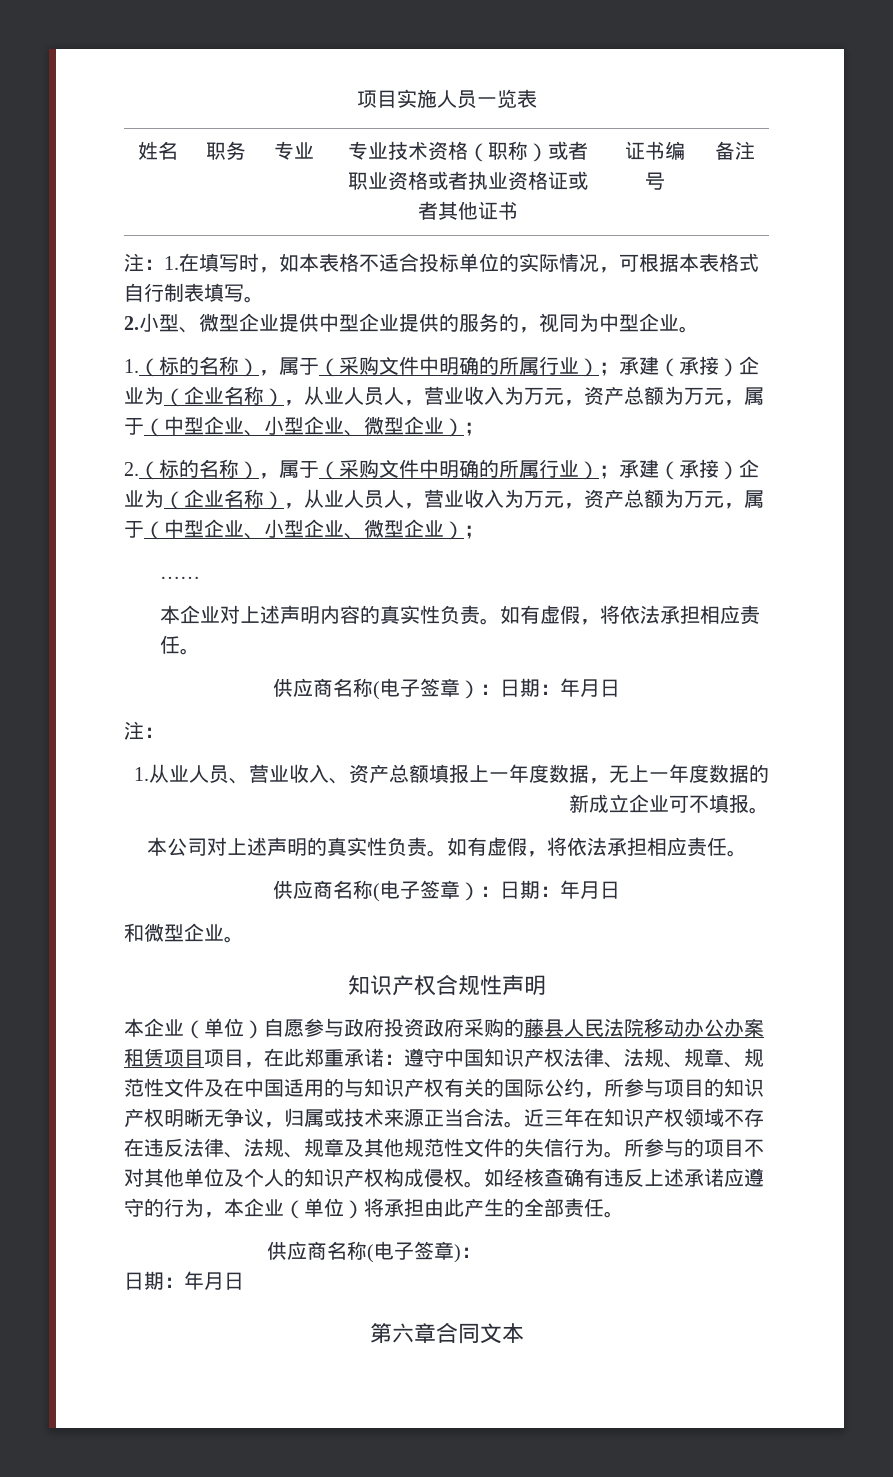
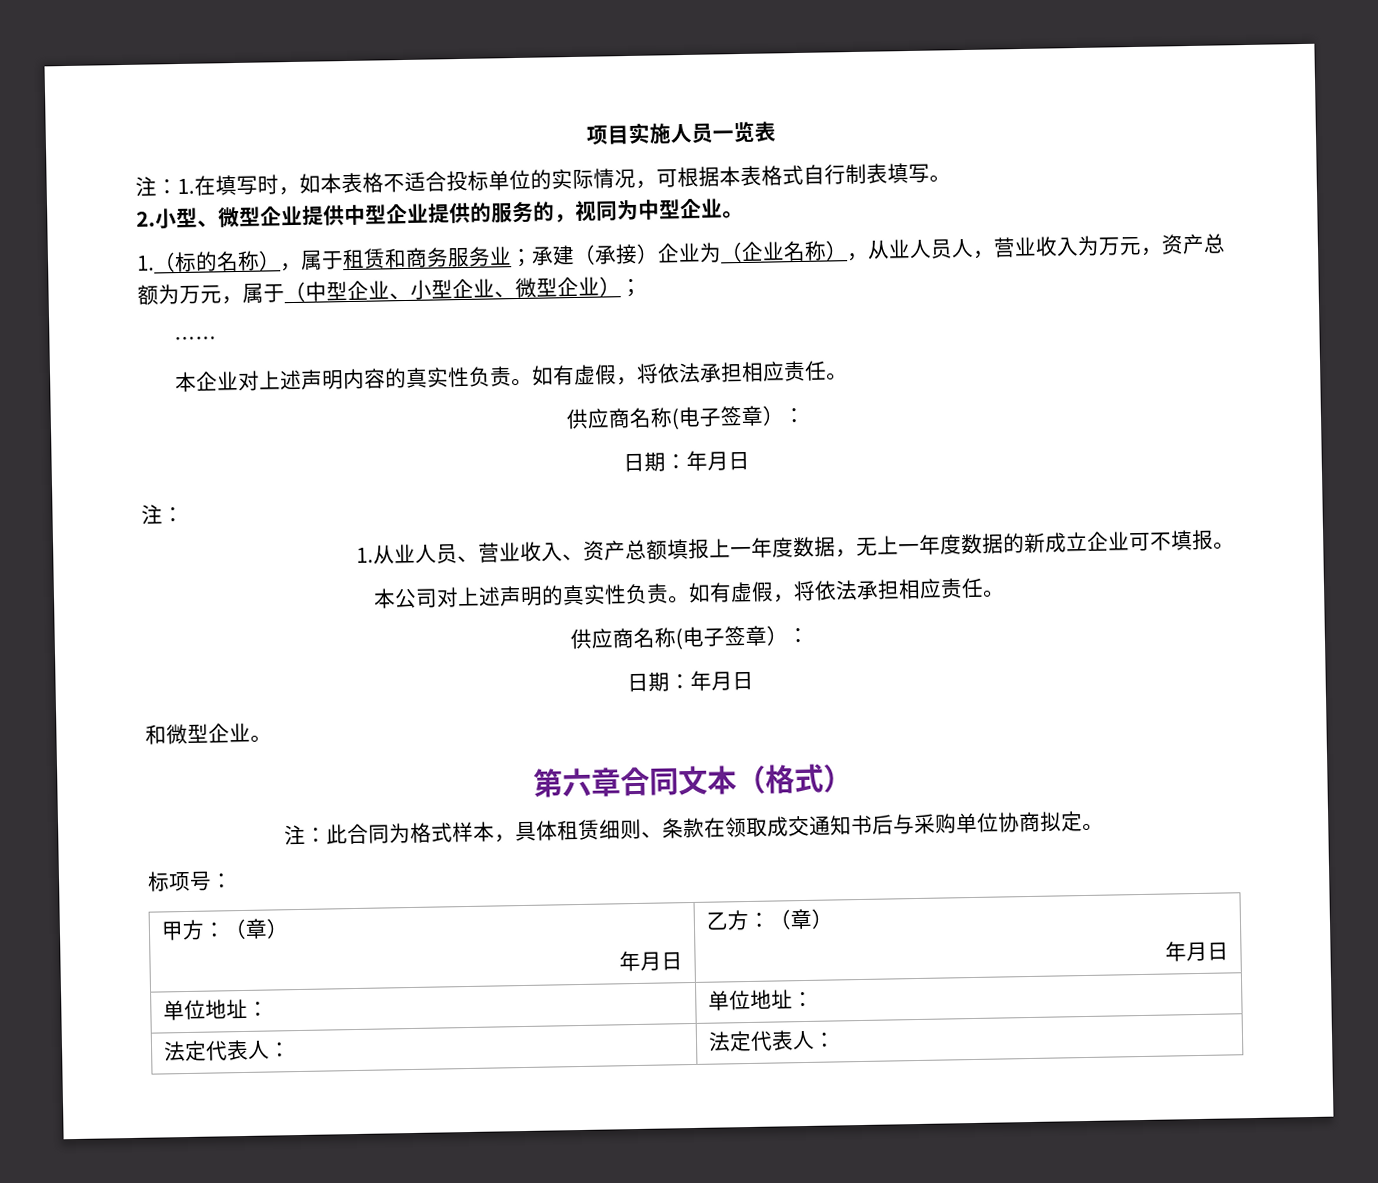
[138,141,178,160] [205,141,246,160] [273,141,314,160] [348,141,588,162] [348,171,588,191] [418,201,518,220] [624,141,685,160] [644,172,665,190] [714,141,755,160] // 姓名 | 职务 | 专业 | 专业技术资格（职称）或者职业资格或者执业资格证或者其他证书 | 证书编号 | 备注 -> (777, 131) none
[319,356,759,377] [124,386,764,407] [124,416,484,437] [124,459,599,480] （采购文件中明确的所属行业）；承建（承接）企业为（企业名称），从业人员人，营业收入为万元，资产总额为万元，属于（中型企业、小型企业、微型企业）； // 2.（标的名称），属于（采购文件中明确的所属行业） -> [342,246,512,270] 租赁和商务服务业
(500, 689) none -> (806, 415) //
(500, 891) none -> (809, 635) //
[347,974,546,996] [124,1018,764,1039] [124,1048,764,1068] [124,1078,764,1098] [124,1108,764,1128] [124,1138,764,1158] [124,1168,764,1188] [124,1198,624,1219] [266,1241,481,1263] [124,1271,244,1290] [369,1322,524,1344] 知识产权合规性声明 // 本企业（单位）自愿参与政府投资政府采购的藤县人民法院移动办公办案租赁项目项目，在此郑重承诺：遵守中国知识产权法律、法规、规章、规范性文件及在中国适用的与知识产权有关的国际公约，所参与项目的知识产权明晰无争议，归属或技术来源正当合法。近三年在知识产权领域不存在违反法律、法规、规章及其他规范性文件的失信行为。所参与的项目不对其他单位及个人的知识产权构成侵权。如经核查确有违反上述承诺应遵守的行为，本企业（单位）将承担由此产生的全部责任。 // 供应商名称(电子签章)： // 日期：年月日 // 第六章合同文本 -> [532,763,853,798] [283,811,1104,846] [147,871,233,892] [161,918,290,941] [618,950,683,972] [706,908,835,931] [1164,941,1229,962] [163,998,270,1021] [708,989,815,1011] [163,1039,292,1062] [708,1030,837,1052] 第六章合同文本（格式） // 注：此合同为格式样本，具体租赁细则、条款在领取成交通知书后与采购单位协商拟定。 // 标项号： // 甲方：（章） // 年月日 | 乙方：（章） // 年月日 // 单位地址： | 单位地址： // 法定代表人： | 法定代表人：

